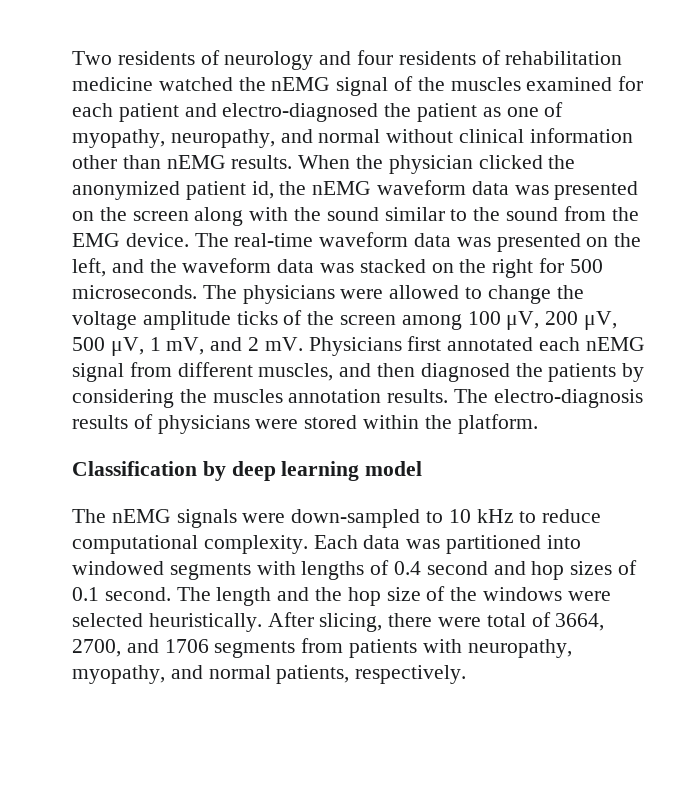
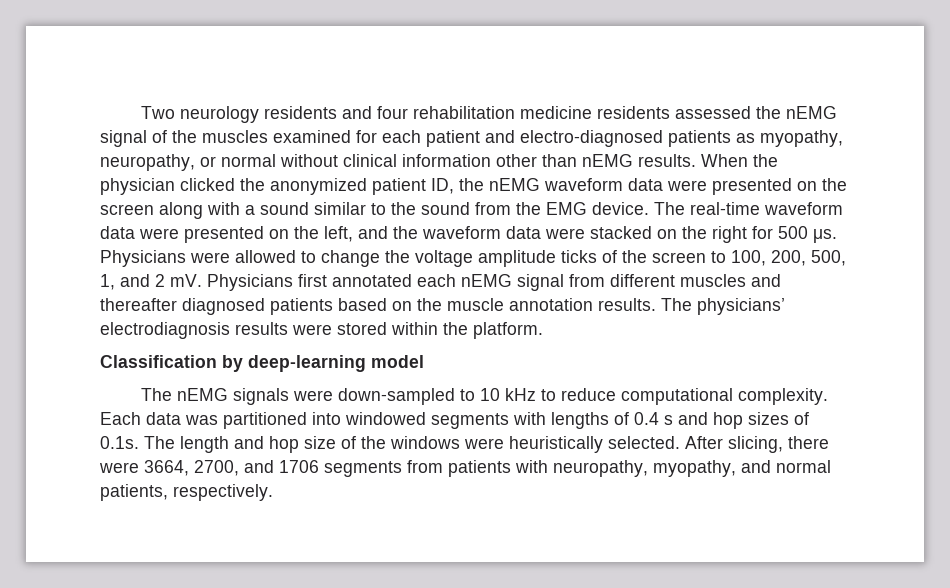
[117,50,623,70] [72,77,233,91] residents of neurology and four residents of rehabilitation medicine watched -> [180,106,752,123] neurology residents and four rehabilitation medicine residents assessed
[384,102,564,122] the patient as one of -> [668,130,755,147] patients as
[280,129,313,143] and -> [200,156,216,167] or
[251,181,274,199] id, -> [431,178,454,194] ID,
[514,185,549,195] was -> [667,180,707,191] were
[294,207,322,221] the -> [245,205,255,215] a
[456,237,491,247] was -> [139,228,179,239] were
[320,263,355,273] was -> [545,228,585,239] were
[72,285,335,304] microseconds. The physicians -> [813,229,837,243] [100,250,186,267] μs. Physicians
[401,311,618,330] [72,337,205,356] among 100 μV, 200 μV, 500 μV, 1 mV, -> [711,250,846,266] [100,274,115,290] to 100, 200, 500, 1,
[258,363,645,382] [72,389,643,408] [72,414,250,434] muscles, and then diagnosed the patients by considering the muscles annotation results. The electro-diagnosis results of physicians -> [680,274,781,287] [100,298,785,315] [100,322,288,339] muscles and thereafter diagnosed patients based on the muscle annotation results. The physicians’ electrodiagnosis results
[231,461,360,481] deep learning -> [248,355,366,372] deep-learning
[426,561,488,575] second -> [664,415,673,425] s
[72,587,171,601] 0.1 second. -> [100,436,139,449] 0.1s.
[315,587,343,601] the -> (264, 442) none
[72,613,262,632] selected heuristically. -> [509,436,680,453] heuristically selected.
[486,612,551,627] total of -> (139, 467) none

